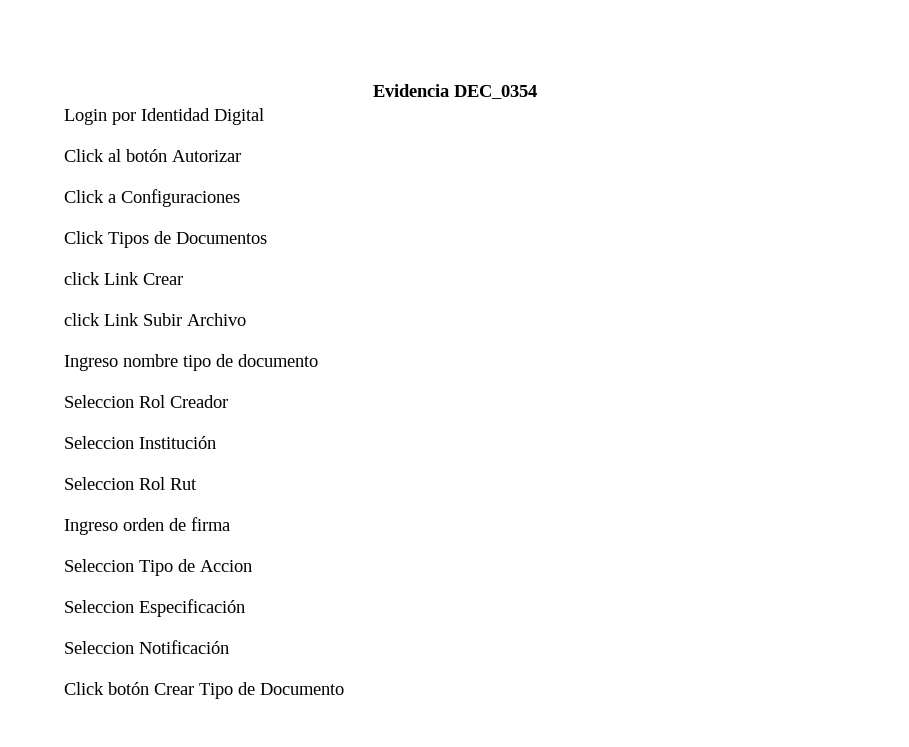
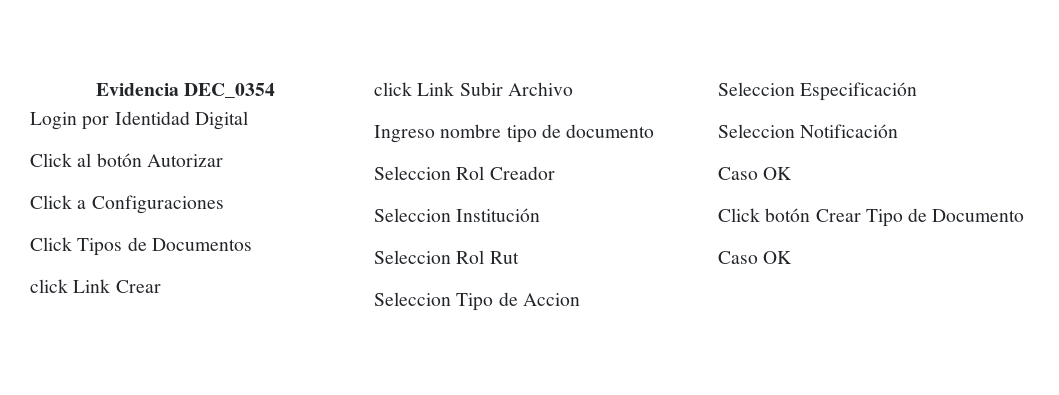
[64,517,230,535] // Ingreso orden de firma -> (519, 257) none
(229, 647) none -> [718,167,793,180] // Caso OK
(344, 689) none -> [718,251,793,264] // Caso OK

